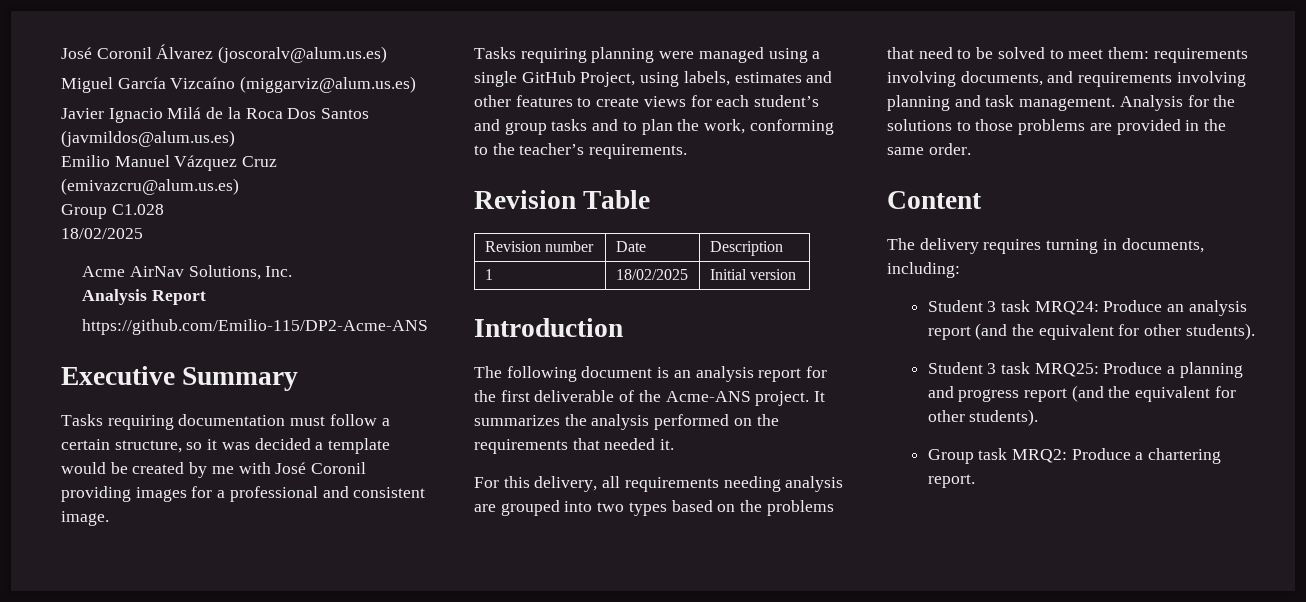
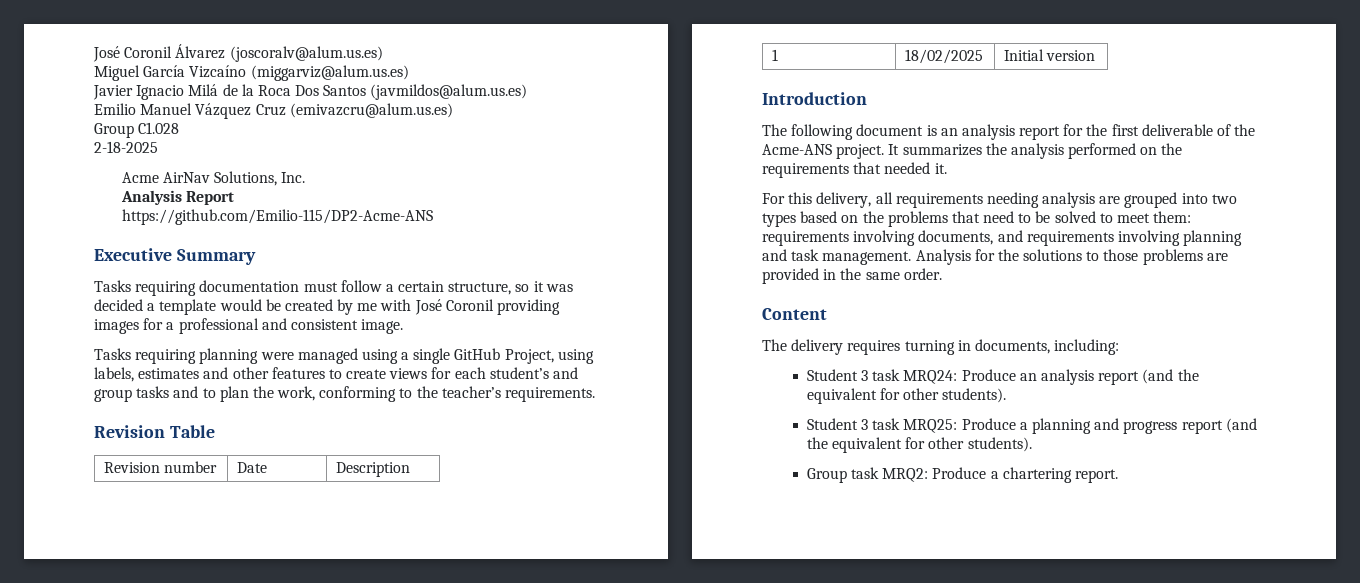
[61,228,143,239] 18/02/2025 -> [94,141,158,153] 2-18-2025

